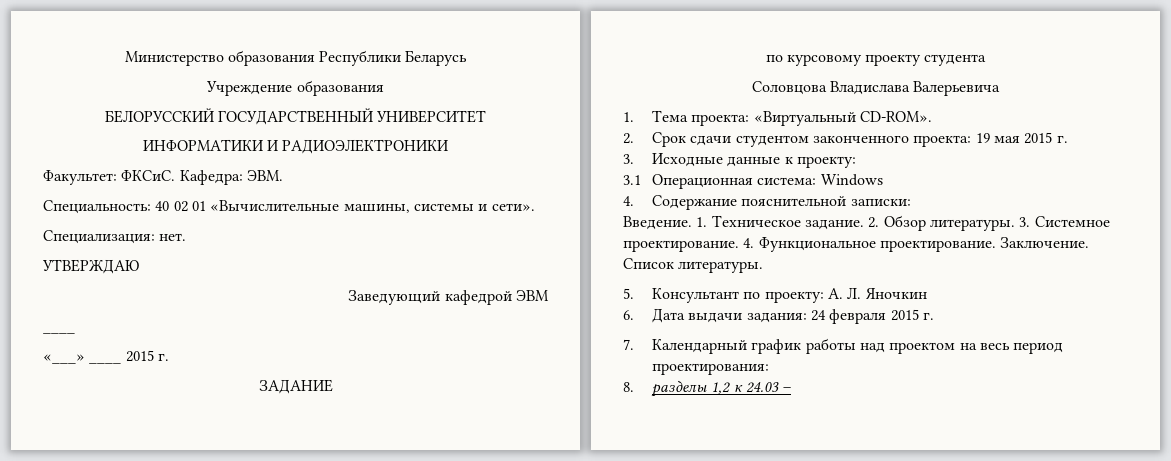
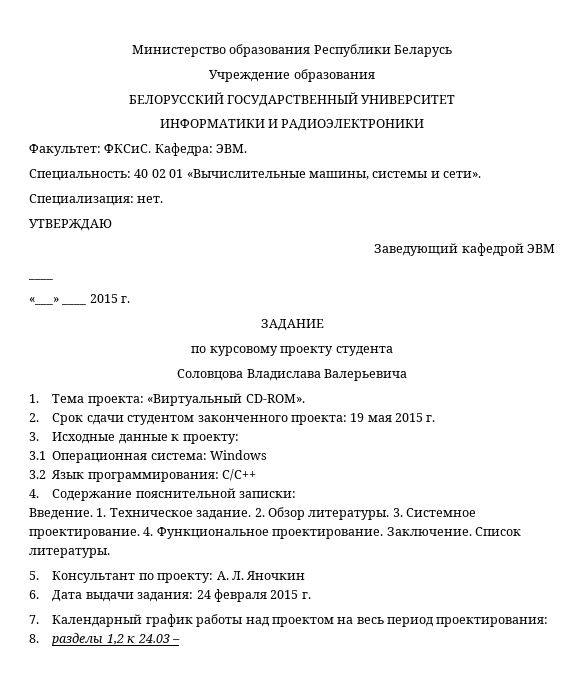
(883, 180) none -> [29,469,257,482] // 3.2 Язык программирования: C/C++

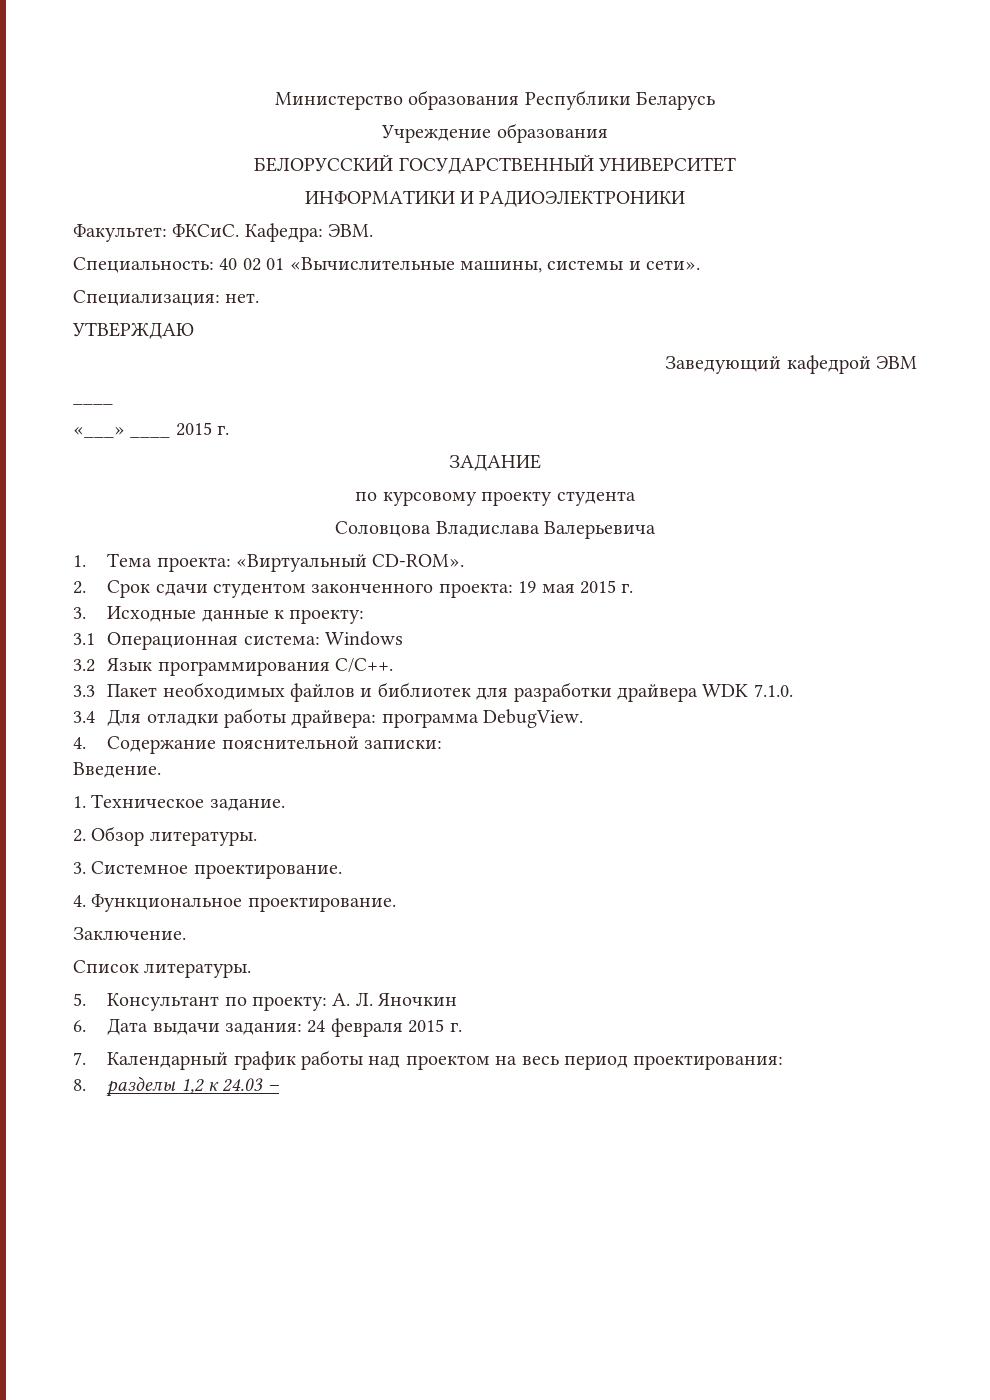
[87,469,257,482] программирования: C/C++ -> [157,658,394,676] [73,682,793,702] [73,708,584,728] программирования C/C++. // 3.3 Пакет необходимых файлов и библиотек для разработки драйвера WDK 7.1.0. // 3.4 Для отладки работы драйвера: программа DebugView.
(93, 514) none -> (161, 770) //
(252, 515) none -> (285, 804) //
(390, 515) none -> (257, 838) //
(140, 534) none -> (342, 871) //
(384, 534) none -> (396, 904) //
(472, 531) none -> (186, 933) //

